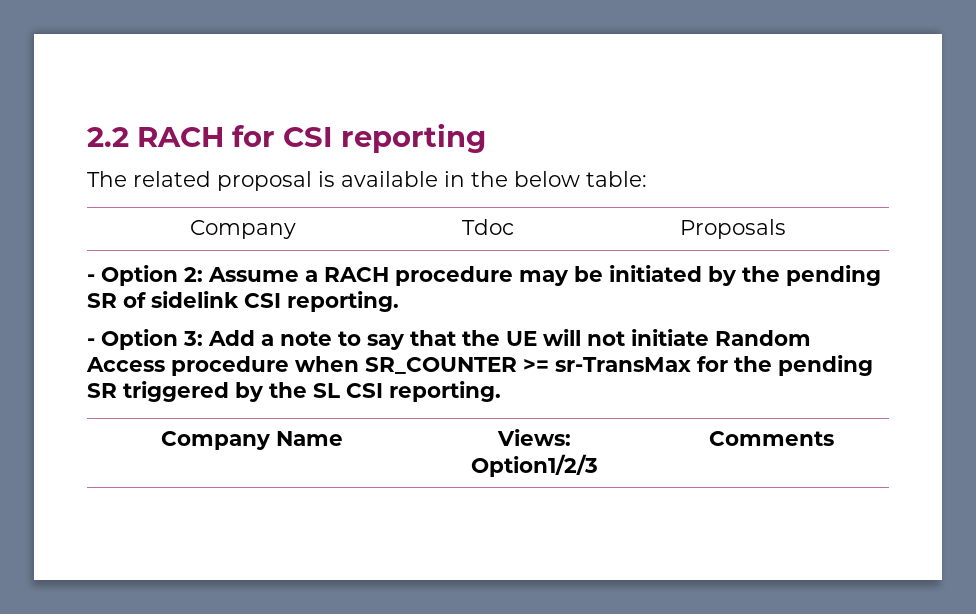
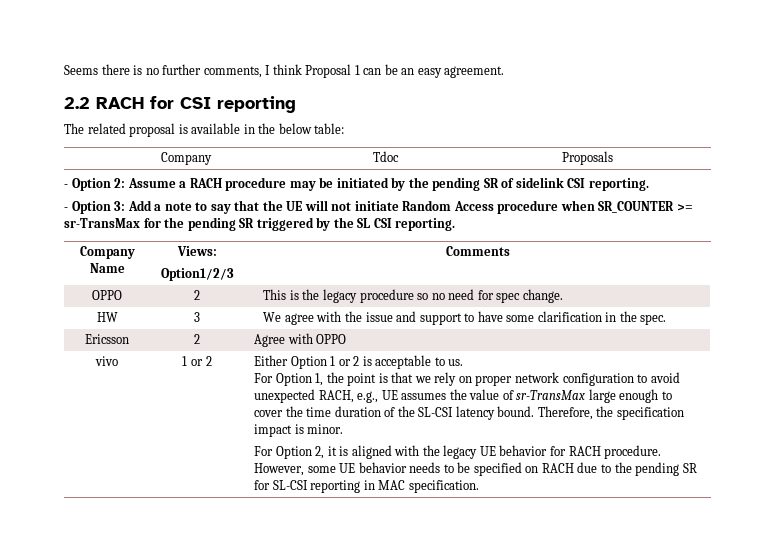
(87, 137) none -> [64,64,505,78] Seems there is no further comments, I think Proposal 1 can be an easy agreement. //
(834, 438) none -> [92,290,122,300] [194,290,200,300] [263,289,563,303] [96,312,118,322] [194,312,200,322] [263,311,667,325] [85,334,129,344] [194,334,200,344] [254,333,347,347] [95,356,118,366] [182,356,212,366] [254,355,464,369] [254,372,680,386] [254,389,672,403] [254,406,684,420] [254,424,344,437] [254,445,662,459] [254,462,697,476] [254,480,479,493] // OPPO | 2 | This is the legacy procedure so no need for spec change. // HW | 3 | We agree with the issue and support to have some clarification in the spec. // Ericsson | 2 | Agree with OPPO // vivo | 1 or 2 | Either Option 1 or 2 is acceptable to us. // For Option 1, the point is that we rely on proper network configuration to avoid unexpected RACH, e.g., UE assumes the value of sr-TransMax large enough to cover the time duration of the SL-CSI latency bound. Therefore, the specification impact is minor. // For Option 2, it is aligned with the legacy UE behavior for RACH procedure. However, some UE behavior needs to be specified on RACH due to the pending SR for SL-CSI reporting in MAC specification.

